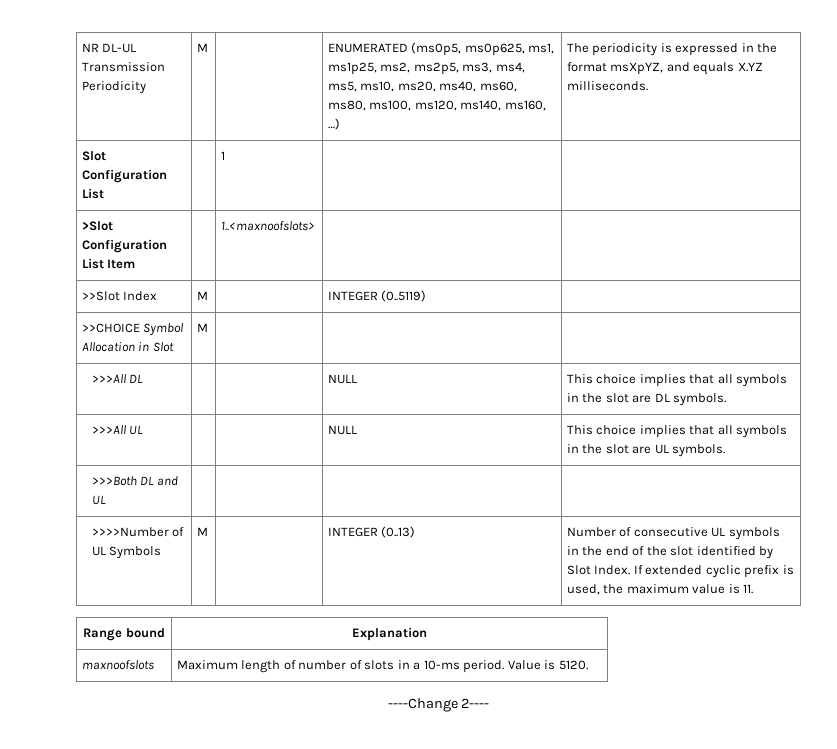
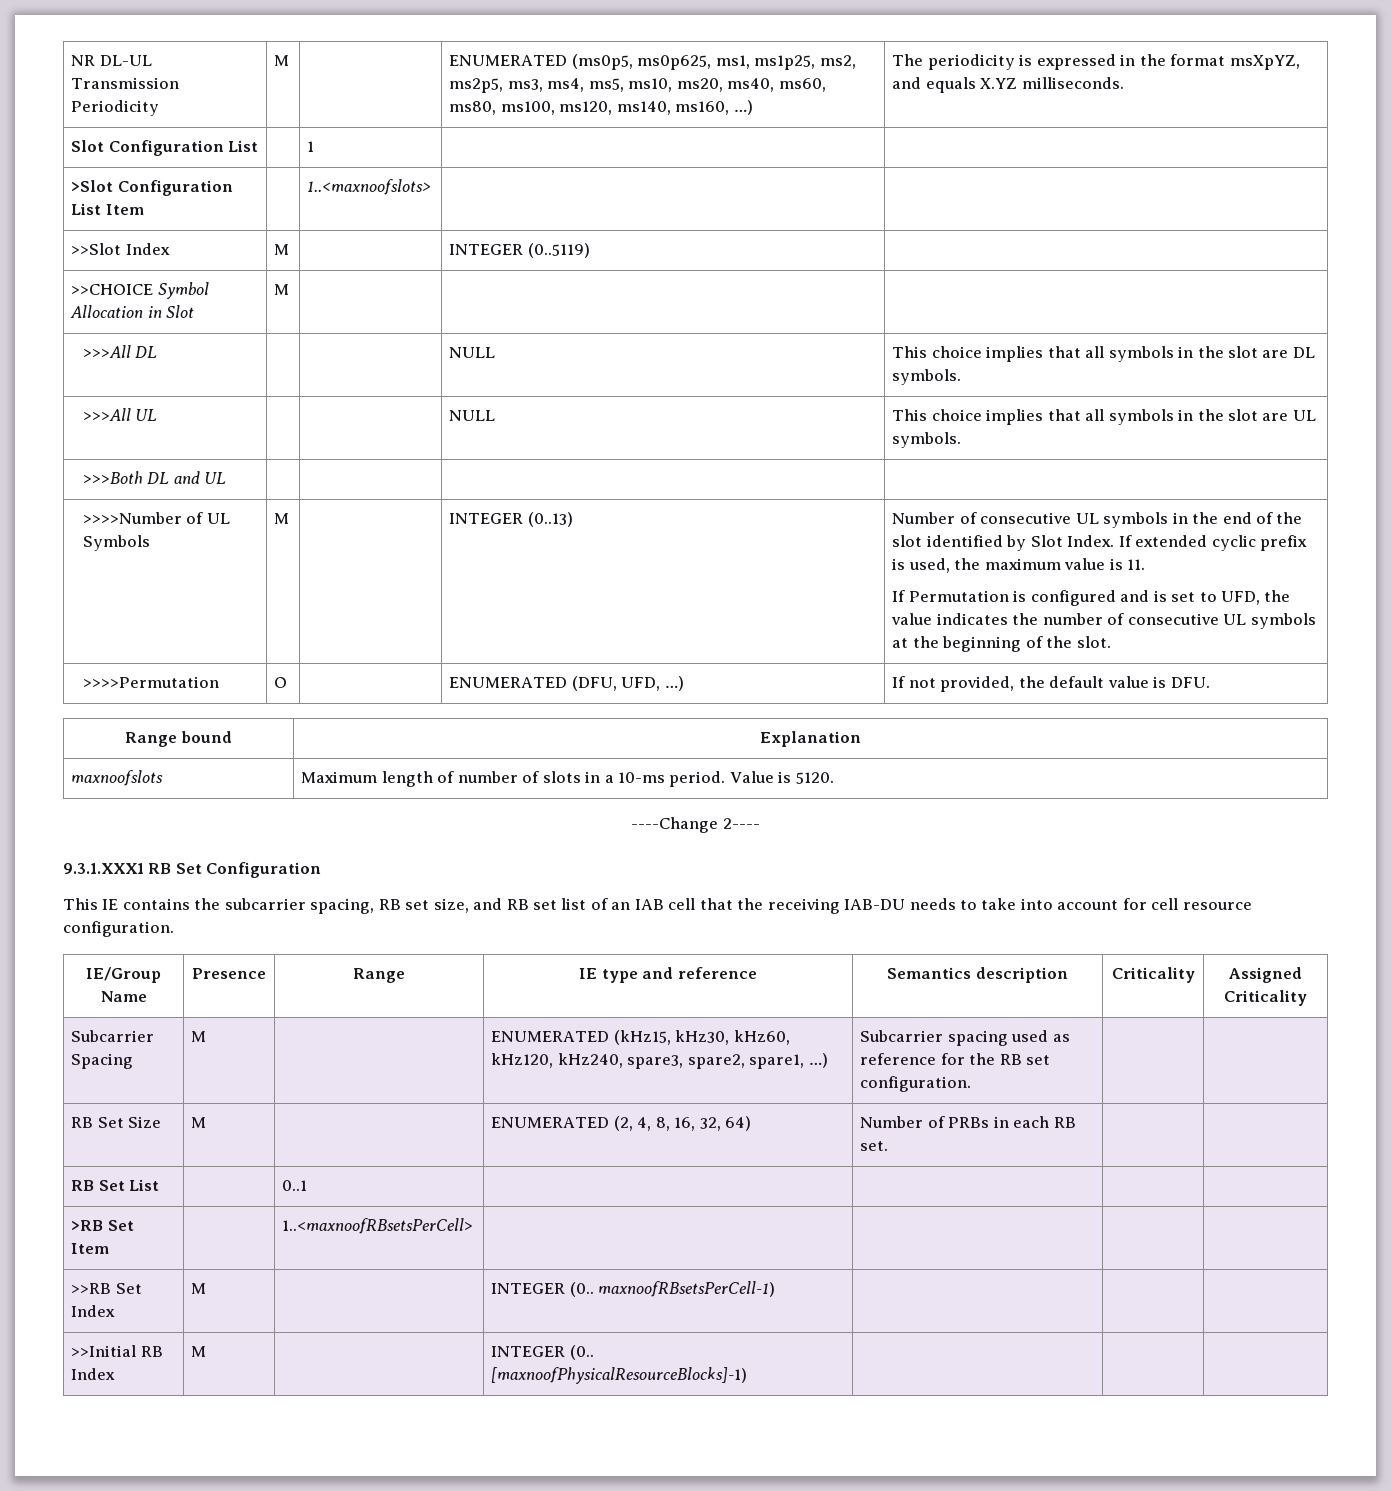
(754, 589) none -> [892,590,1291,606] [891,613,1316,629] [892,636,1111,652] [82,676,219,688] [274,677,288,688] [449,676,684,691] [892,676,1210,692] // If Permutation is configured and is set to UFD, the value indicates the number of consecutive UL symbols at the beginning of the slot. // >>>>Permutation | O | | ENUMERATED (DFU, UFD, …) | If not provided, the default value is DFU.
(490, 703) none -> [63,862,322,878] [63,898,1252,914] [63,921,174,937] [86,967,161,983] [100,991,147,1002] [192,968,266,979] [353,968,405,983] [579,967,757,983] [887,967,1068,983] [1111,967,1195,983] [1229,967,1302,983] [1224,990,1307,1006] [71,1030,155,1042] [71,1053,134,1069] [191,1031,207,1042] [491,1030,790,1045] [491,1053,828,1069] [860,1030,1070,1046] [860,1053,1051,1065] [860,1076,972,1092] [71,1116,162,1128] [191,1117,207,1128] [491,1116,752,1131] [860,1116,1076,1128] [860,1141,889,1151] [71,1179,160,1191] [282,1180,308,1191] [71,1220,134,1231] [71,1243,110,1254] [282,1218,474,1234] [71,1283,142,1294] [71,1305,116,1317] [191,1283,207,1294] [491,1281,776,1297] [71,1345,163,1357] [71,1368,116,1380] [191,1346,207,1357] [491,1345,594,1360] [491,1367,748,1384] // 9.3.1.XXX1 RB Set Configuration // This IE contains the subcarrier spacing, RB set size, and RB set list of an IAB cell that the receiving IAB-DU needs to take into account for cell resource configuration. // IE/Group Name | Presence | Range | IE type and reference | Semantics description | Criticality | Assigned Criticality // Subcarrier Spacing | M | | ENUMERATED (kHz15, kHz30, kHz60, kHz120, kHz240, spare3, spare2, spare1, …) | Subcarrier spacing used as reference for the RB set configuration. | | // RB Set Size | M | | ENUMERATED (2, 4, 8, 16, 32, 64) | Number of PRBs in each RB set. | | // RB Set List | | 0..1 | | | | // >RB Set Item | | 1..<maxnoofRBsetsPerCell> | | | | // >>RB Set Index | M | | INTEGER (0.. maxnoofRBsetsPerCell-1) | | | // >>Initial RB Index | M | | INTEGER (0.. [maxnoofPhysicalResourceBlocks]-1) | | |

